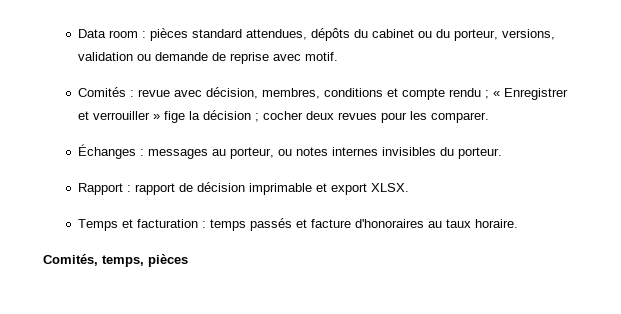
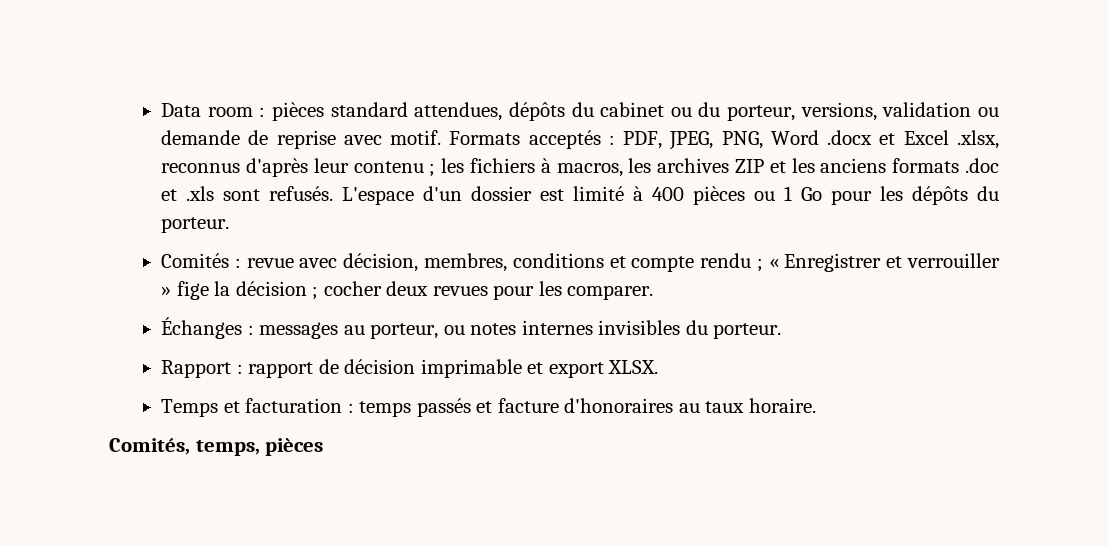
(338, 56) none -> [449,130,1000,150] [161,158,999,177] [161,186,999,205] [161,217,230,233] Formats acceptés : PDF, JPEG, PNG, Word .docx et Excel .xlsx, reconnus d'après leur contenu ; les fichiers à macros, les archives ZIP et les anciens formats .doc et .xls sont refusés. L'espace d'un dossier est limité à 400 pièces ou 1 Go pour les dépôts du porteur.

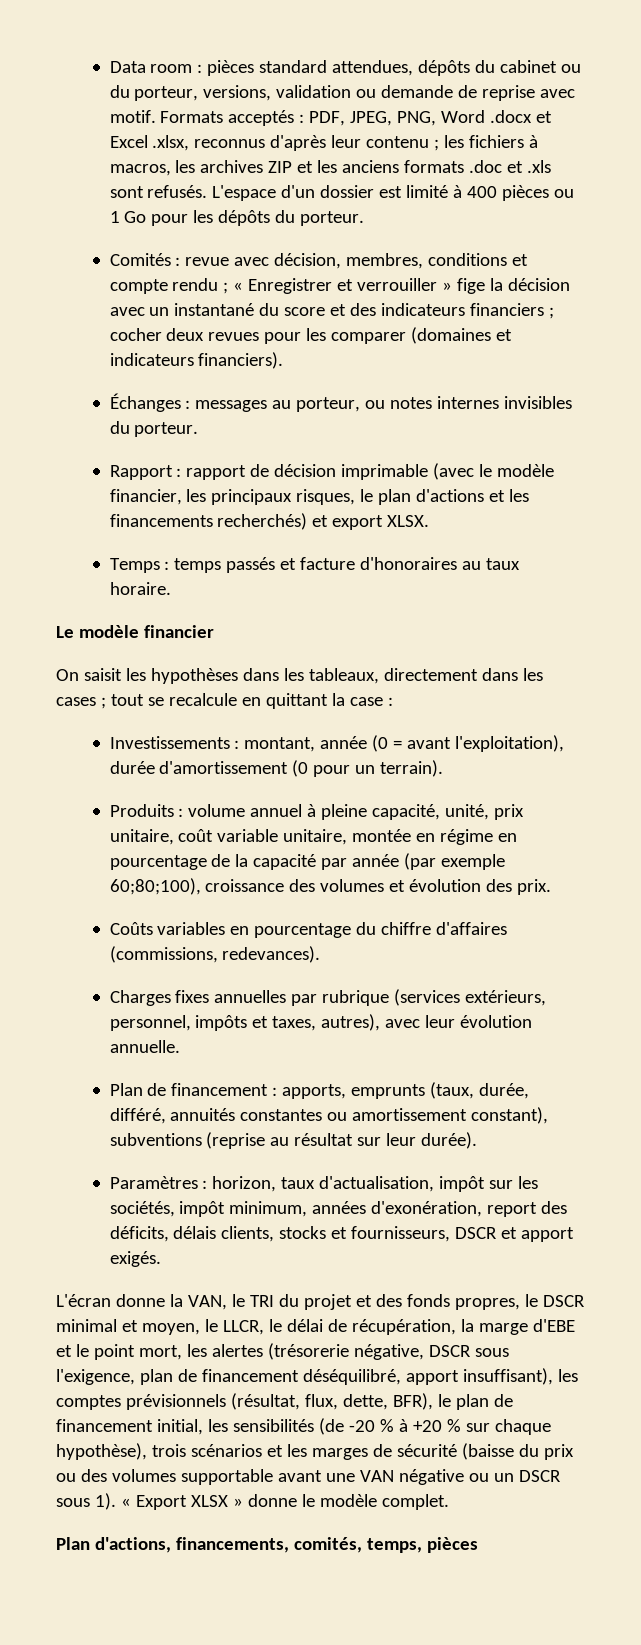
(307, 288) none -> [109,303,545,316] avec un instantané du score et des indicateurs financiers
[567,285,654,300] comparer. -> [331,327,513,344] [109,352,284,369] comparer (domaines et indicateurs financiers).
(522, 368) none -> [433,463,555,480] [109,489,530,505] [109,513,308,530] (avec le modèle financier, les principaux risques, le plan d'actions et les financements recherchés)
[223,398,343,413] et facturation -> (160, 565) none
[109,438,190,455] Comités, -> [56,625,214,638] [56,668,543,684] [56,693,393,709] [109,735,565,752] [109,760,444,777] [109,804,525,820] [109,829,518,845] [109,853,506,870] [109,878,552,895] [109,922,508,938] [109,946,321,963] [109,989,547,1006] [109,1014,533,1031] [109,1040,180,1053] [109,1082,530,1099] [109,1107,549,1124] [109,1132,478,1149] [109,1176,539,1192] [109,1201,568,1217] [109,1226,575,1242] [109,1251,161,1267] [56,1294,585,1310] [56,1319,575,1335] [56,1343,509,1360] [56,1368,578,1385] [56,1393,513,1410] [56,1418,551,1435] [56,1443,574,1460] [56,1469,561,1485] [56,1493,449,1510] [56,1537,362,1553] Le modèle financier // On saisit les hypothèses dans les tableaux, directement dans les cases ; tout se recalcule en quittant la case : // Investissements : montant, année (0 = avant l'exploitation), durée d'amortissement (0 pour un terrain). // Produits : volume annuel à pleine capacité, unité, prix unitaire, coût variable unitaire, montée en régime en pourcentage de la capacité par année (par exemple 60;80;100), croissance des volumes et évolution des prix. // Coûts variables en pourcentage du chiffre d'affaires (commissions, redevances). // Charges fixes annuelles par rubrique (services extérieurs, personnel, impôts et taxes, autres), avec leur évolution annuelle. // Plan de financement : apports, emprunts (taux, durée, différé, annuités constantes ou amortissement constant), subventions (reprise au résultat sur leur durée). // Paramètres : horizon, taux d'actualisation, impôt sur les sociétés, impôt minimum, années d'exonération, report des déficits, délais clients, stocks et fournisseurs, DSCR et apport exigés. // L'écran donne la VAN, le TRI du projet et des fonds propres, le DSCR minimal et moyen, le LLCR, le délai de récupération, la marge d'EBE et le point mort, les alertes (trésorerie négative, DSCR sous l'exigence, plan de financement déséquilibré, apport insuffisant), les comptes prévisionnels (résultat, flux, dette, BFR), le plan de financement initial, les sensibilités (de -20 % à +20 % sur chaque hypothèse), trois scénarios et les marges de sécurité (baisse du prix ou des volumes supportable avant une VAN négative ou un DSCR sous 1). « Export XLSX » donne le modèle complet. // Plan d'actions, financements, comités,

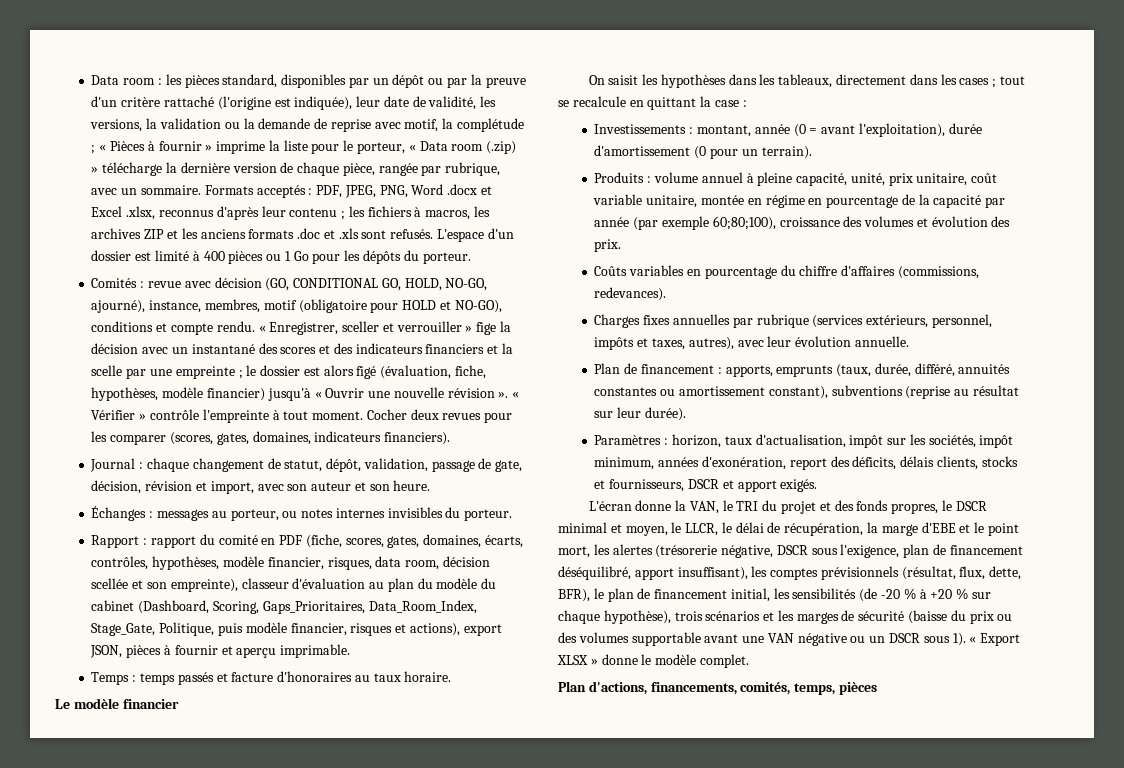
[207,60,582,76] [109,85,272,101] pièces standard attendues, dépôts du cabinet ou du porteur, versions, -> [165,74,526,88] [91,96,497,110] [90,118,158,132] les pièces standard, disponibles par un dépôt ou par la preuve d'un critère rattaché (l'origine est indiquée), leur date de validité, les versions, la
(377, 93) none -> [243,118,255,129] la
[109,110,156,123] motif. -> [404,118,524,132] [91,140,517,154] [91,162,501,176] [91,185,201,195] motif, la complétude ; « Pièces à fournir » imprime la liste pour le porteur, « Data room (.zip) » télécharge la dernière version de chaque pièce, rangée par rubrique, avec un sommaire.
[274,253,529,269] [109,278,333,294] décision, membres, conditions et compte rendu ; « Enregistrer -> [214,277,488,291] [91,299,502,313] [91,321,380,335] décision (GO, CONDITIONAL GO, HOLD, NO-GO, ajourné), instance, membres, motif (obligatoire pour HOLD et NO-GO), conditions et compte rendu. « Enregistrer, sceller
[259,303,326,316] du score -> [258,343,317,354] des scores
[549,307,555,319] [109,328,162,341] ; cocher -> [487,343,513,354] [91,365,486,379] [91,387,520,401] [91,409,407,423] et la scelle par une empreinte ; le dossier est alors figé (évaluation, fiche, hypothèses, modèle financier) jusqu'à « Ouvrir une nouvelle révision ». « Vérifier » contrôle l'empreinte à tout moment. Cocher
[411,327,513,344] (domaines et -> [169,431,311,445] (scores, gates, domaines,
(284, 360) none -> [90,458,523,472] [91,480,431,494] // Journal : chaque changement de statut, dépôt, validation, passage de gate, décision, révision et import, avec son auteur et son heure.
[250,463,555,480] [109,489,530,505] [109,513,430,530] de décision imprimable (avec le modèle financier, les principaux risques, le plan d'actions et les financements recherchés) et export XLSX. -> [199,534,523,548] [91,556,490,570] [91,578,497,592] [91,600,477,614] [91,622,502,636] [90,644,351,658] du comité en PDF (fiche, scores, gates, domaines, écarts, contrôles, hypothèses, modèle financier, risques, data room, décision scellée et son empreinte), classeur d'évaluation au plan du modèle du cabinet (Dashboard, Scoring, Gaps_Prioritaires, Data_Room_Index, Stage_Gate, Politique, puis modèle financier, risques et actions), export JSON, pièces à fournir et aperçu imprimable.

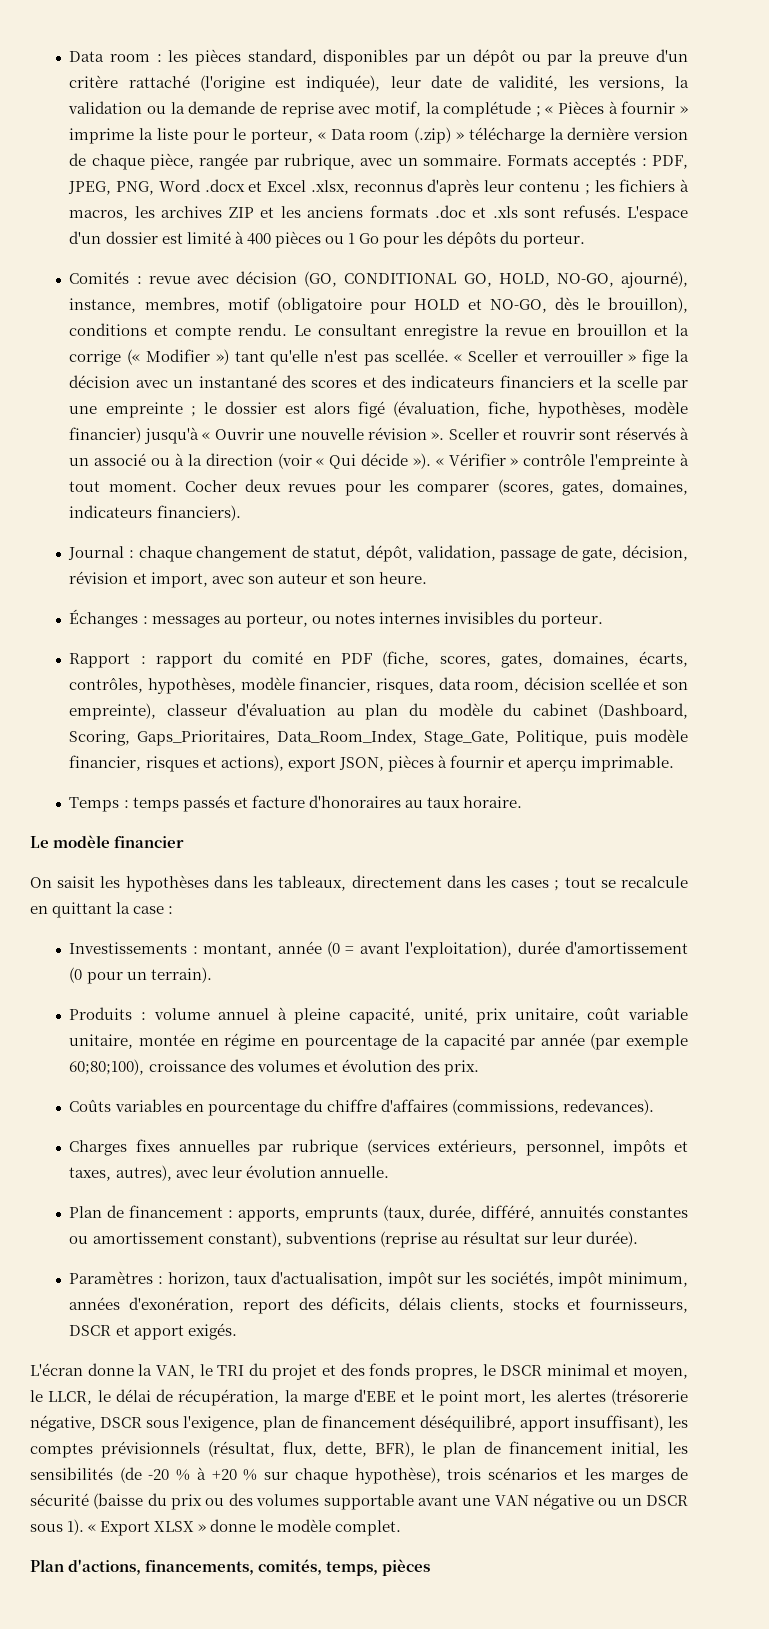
[454,300,502,313] [91,321,380,335] NO-GO), conditions et compte rendu. « Enregistrer, sceller -> [489,297,688,313] [69,323,689,340] [69,349,519,366] NO-GO, dès le brouillon), conditions et compte rendu. Le consultant enregistre la revue en brouillon et la corrige (« Modifier ») tant qu'elle n'est pas scellée. « Sceller
(509, 394) none -> [448,427,689,440] [69,453,431,469] Sceller et rouvrir sont réservés à un associé ou à la direction (voir « Qui décide »).

